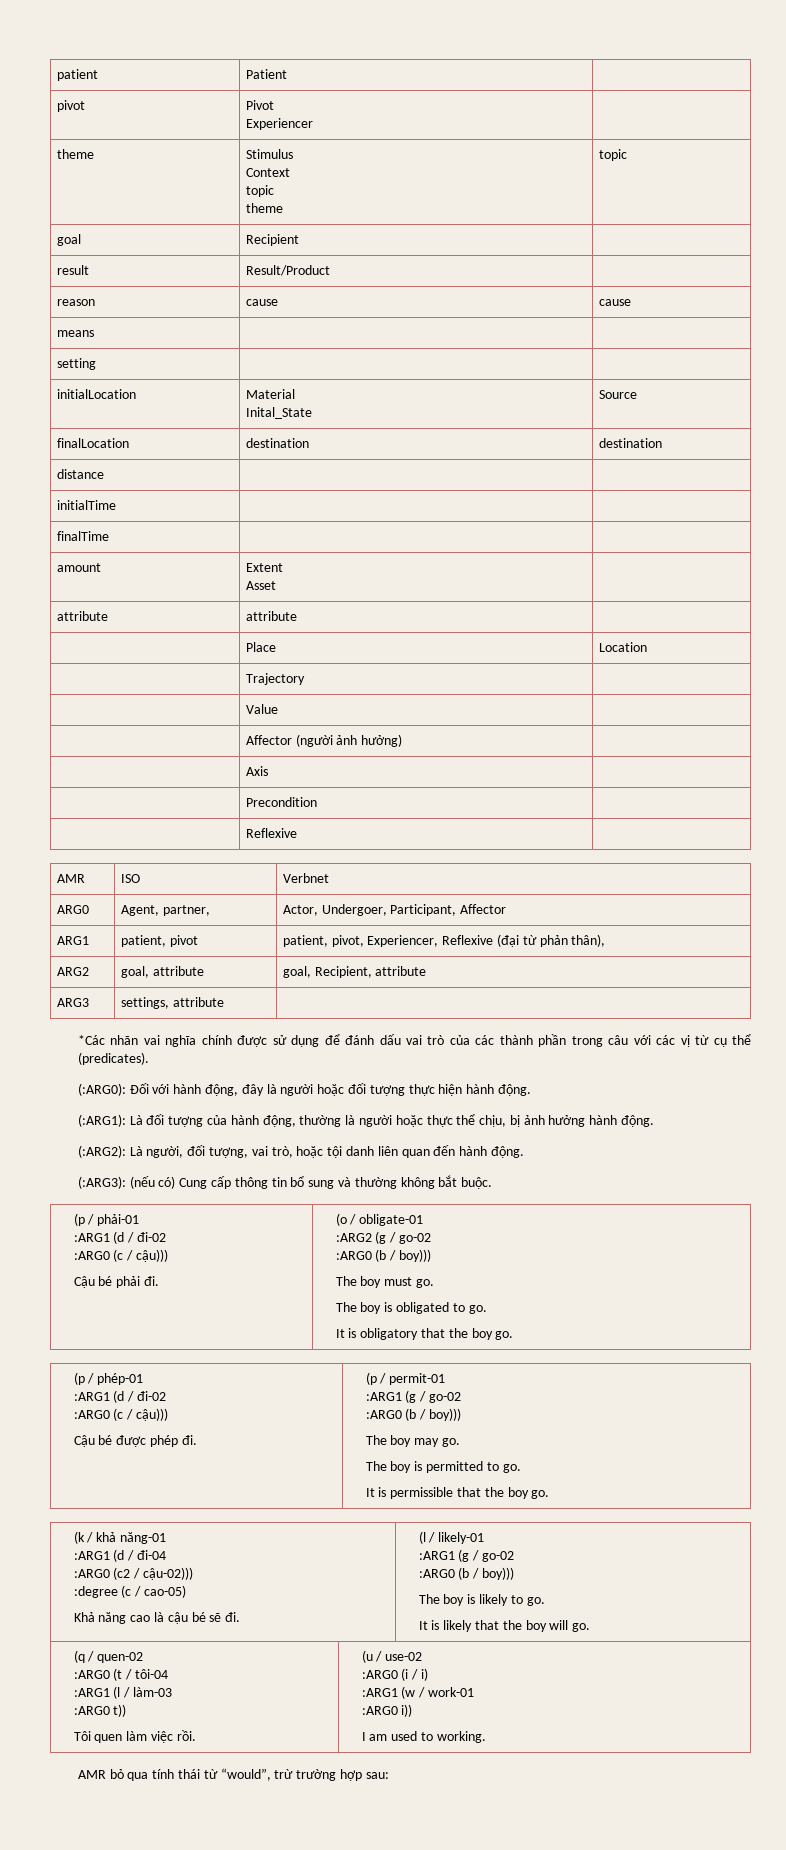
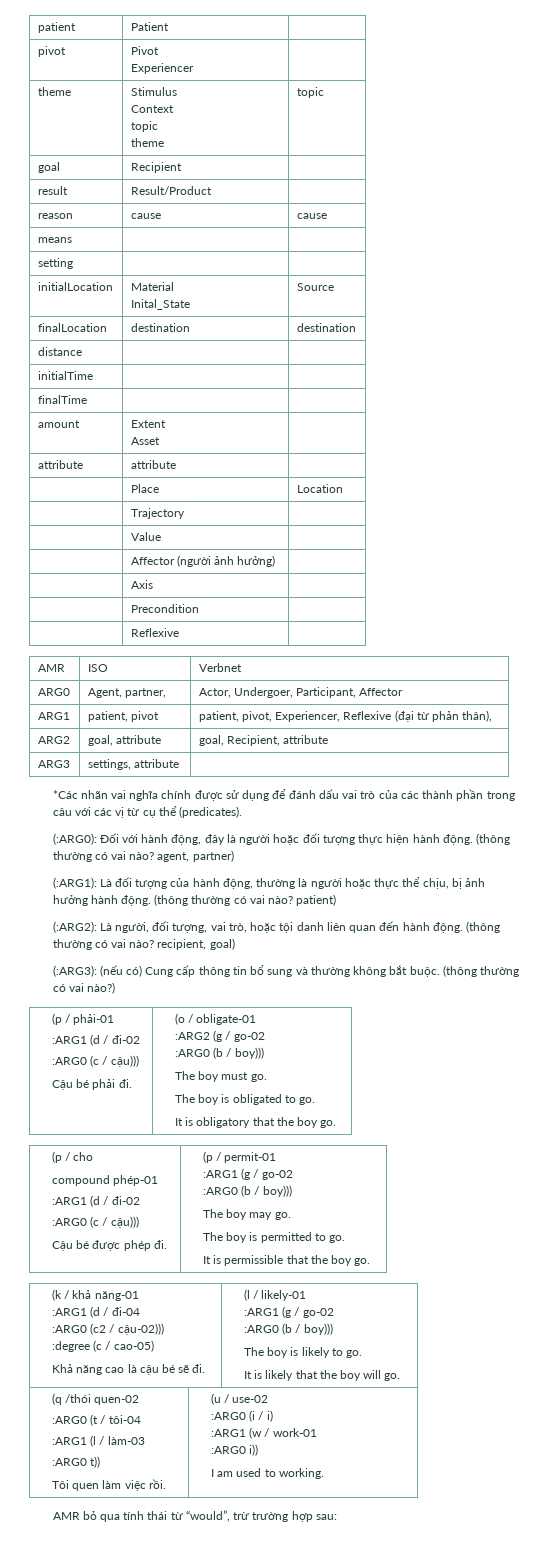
(531, 1090) none -> [476,833,511,845] [52,850,234,862] (thông thường có vai nào? agent, partner)
(654, 1121) none -> [154,894,337,906] (thông thường có vai nào? patient)
(524, 1152) none -> [466,921,501,933] [52,938,235,950] (thông thường có vai nào? recipient, goal)
(493, 1183) none -> [442,965,520,977] [52,982,115,994] (thông thường có vai nào?)
(95, 1378) none -> [73,1152,94,1161] [51,1175,110,1186] cho // compound
[87,1651,95,1662] / -> [65,1394,92,1403] /thói

